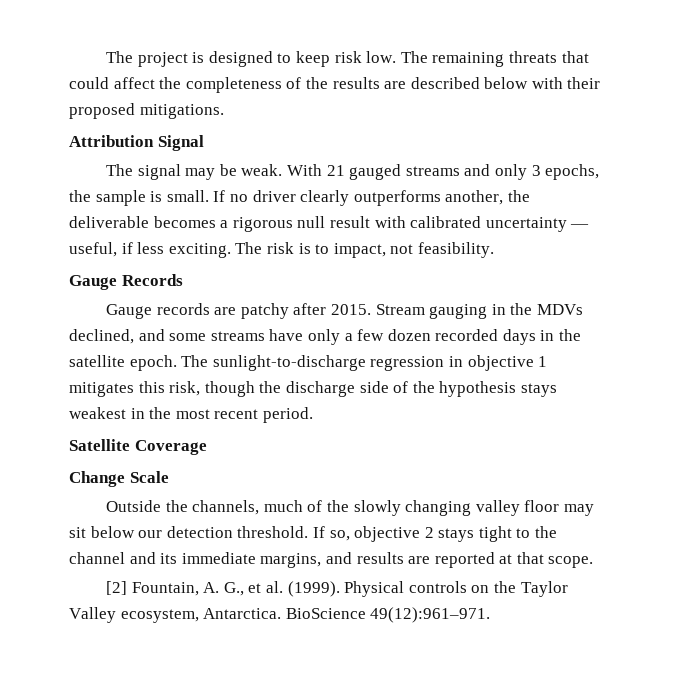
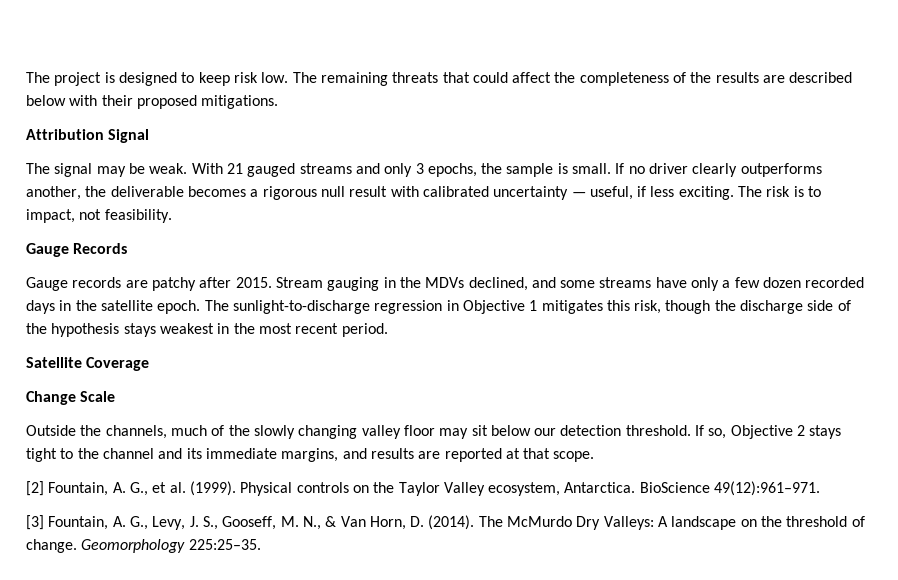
[467,355,534,371] objective -> [462,300,525,314] Objective
[354,526,421,542] objective -> [730,425,793,439] Objective
(491, 615) none -> [26,515,865,530] [26,539,261,553] // [3] Fountain, A. G., Levy, J. S., Gooseff, M. N., & Van Horn, D. (2014). The McMurdo Dry Valleys: A landscape on the threshold of change. Geomorphology 225:25–35.

